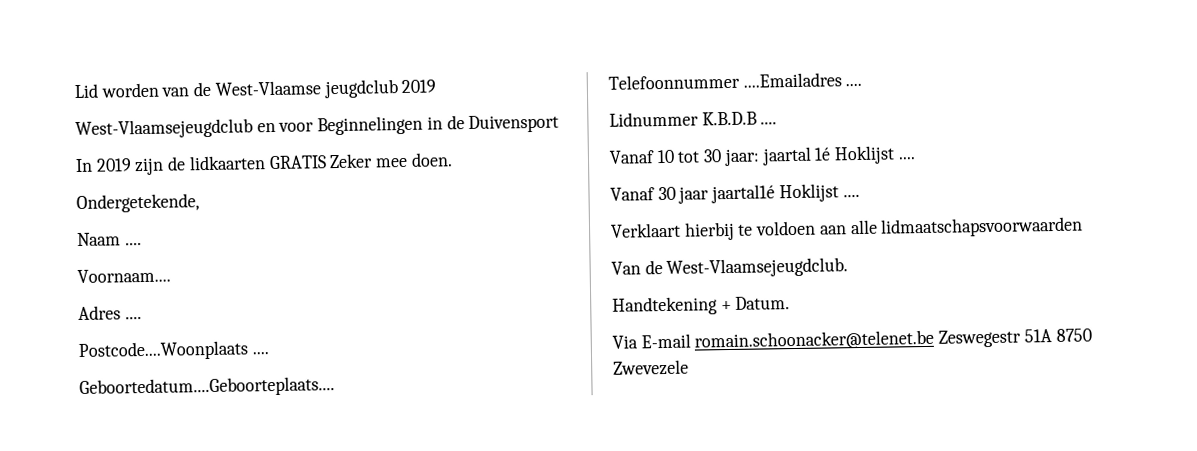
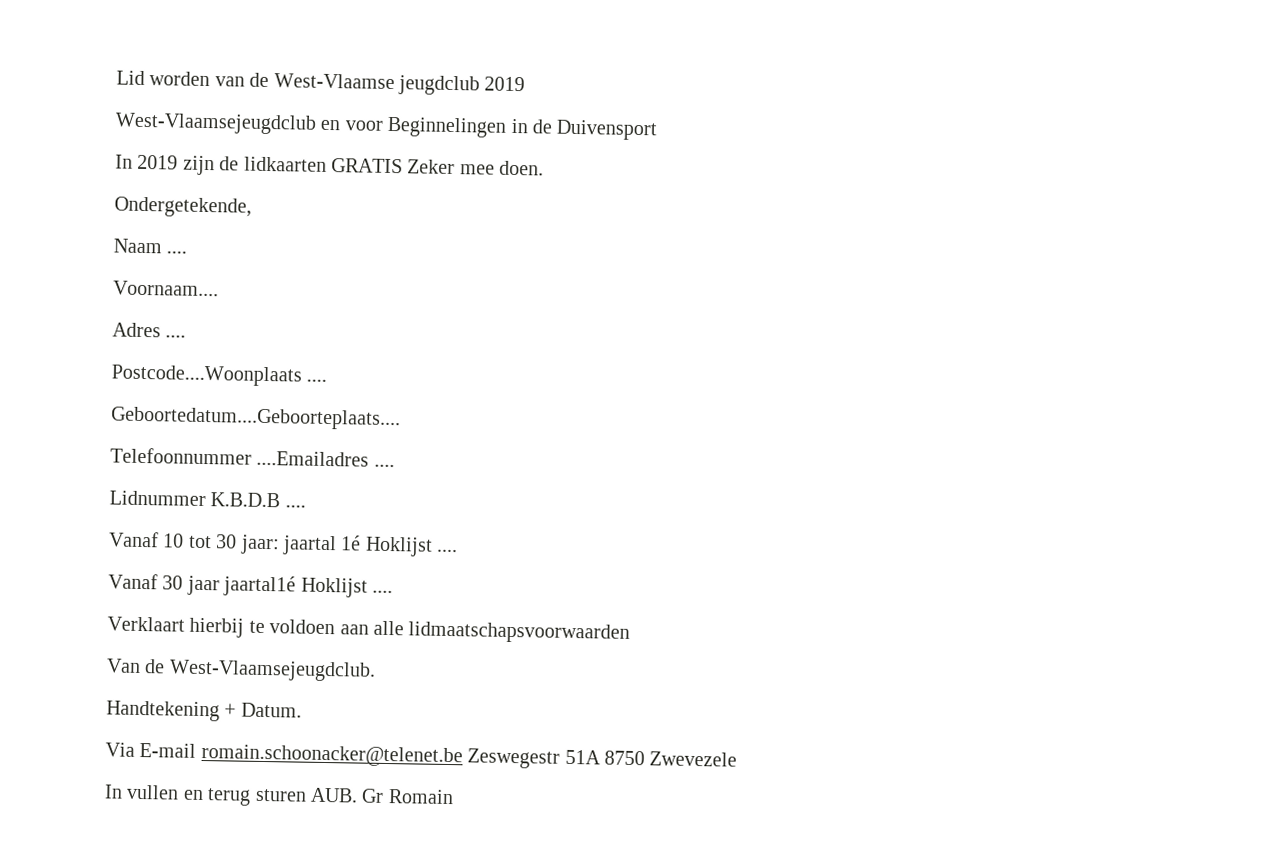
(689, 367) none -> [104,784,454,806] // In vullen en terug sturen AUB. Gr Romain

